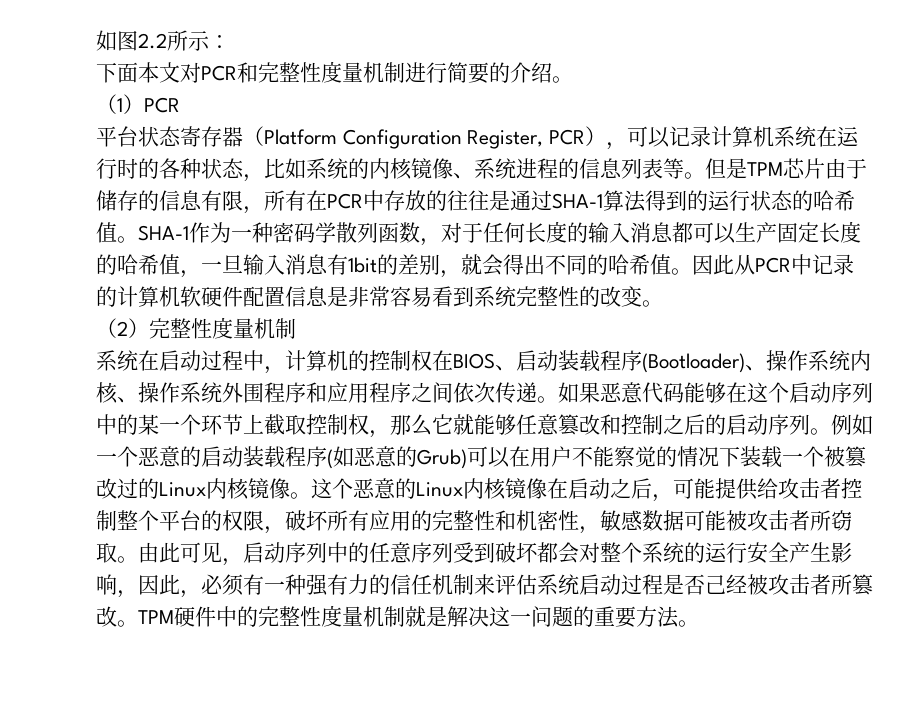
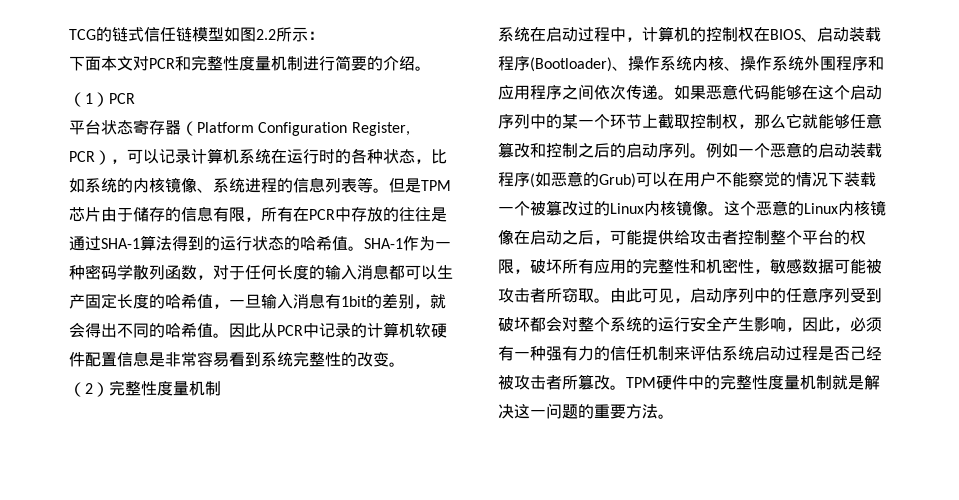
(96, 40) none -> [69,27,224,42] TCG的链式信任链模型

